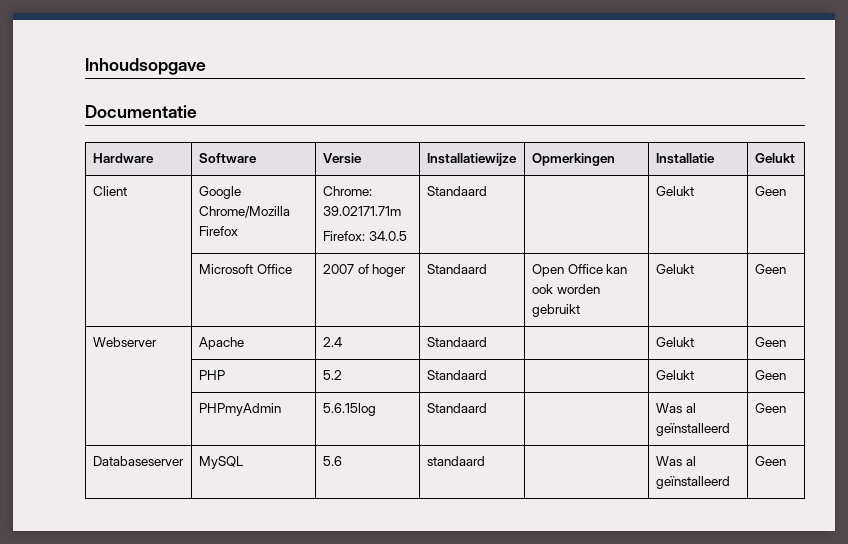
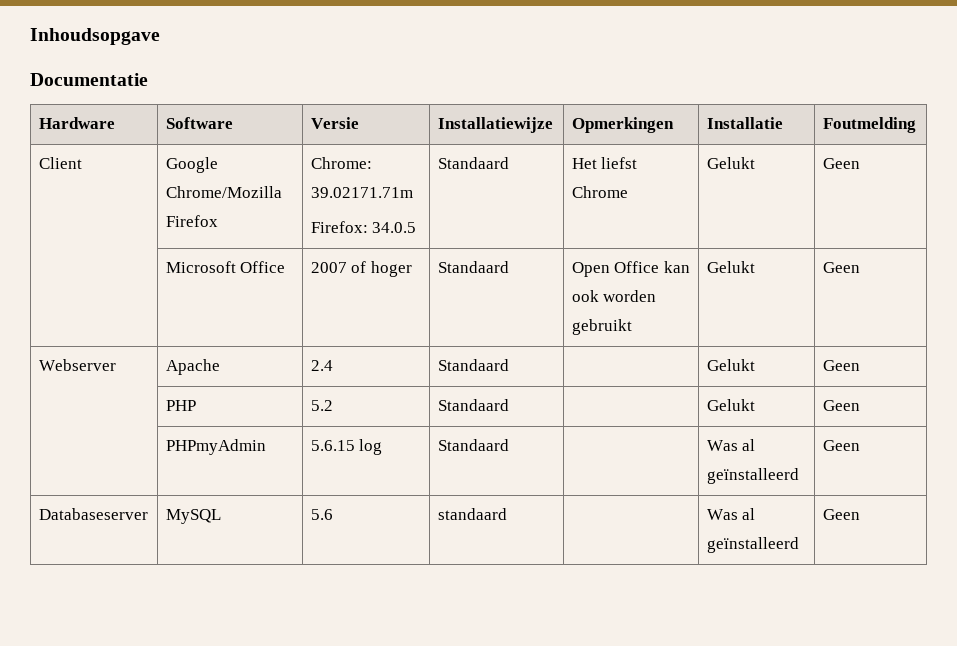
[754,153,795,163] Gelukt -> [822,117,916,133] Foutmelding
(487, 191) none -> [571,157,638,169] [571,186,628,198] Het liefst Chrome
[322,403,376,416] 5.6.15log -> [310,439,383,455] 5.6.15 log

